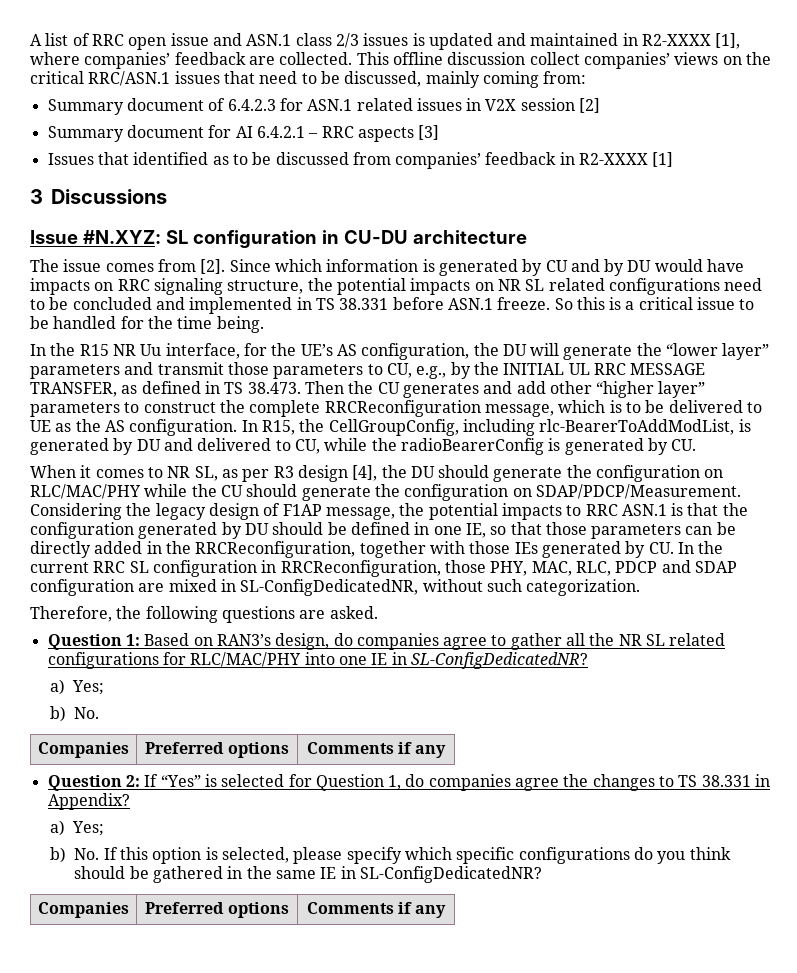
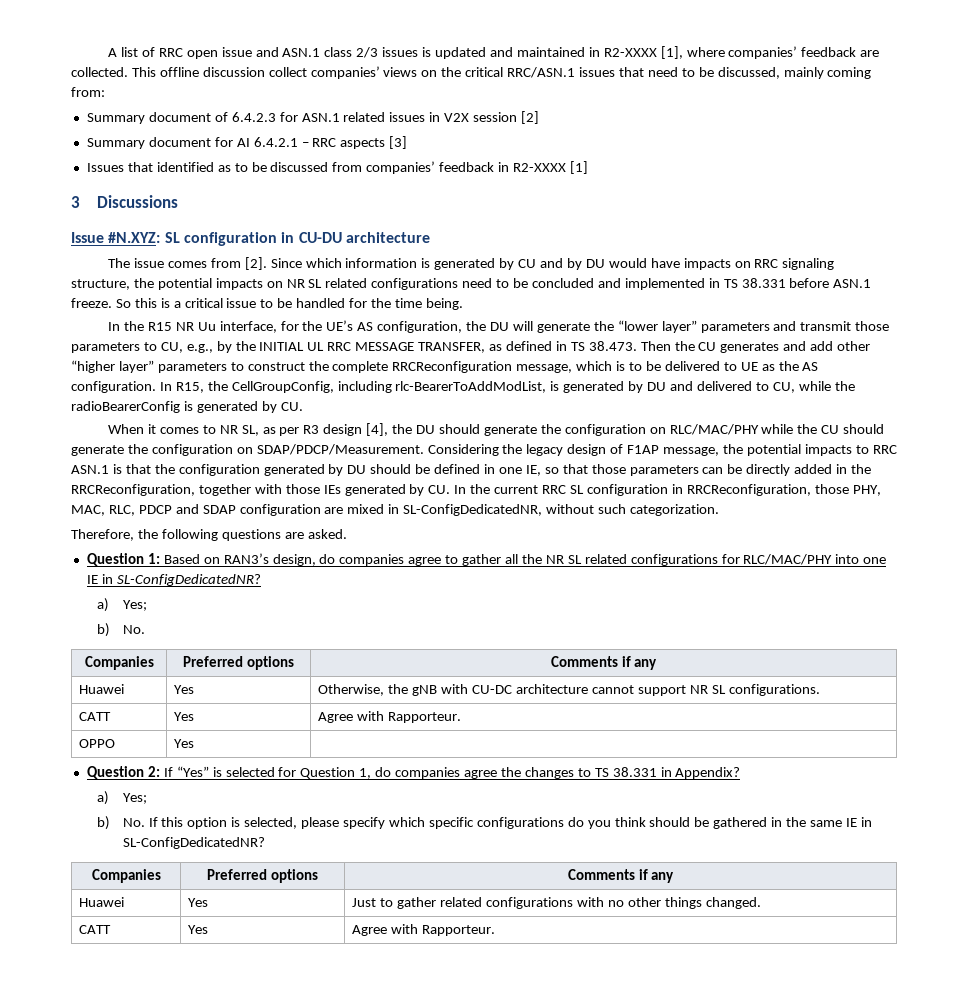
(447, 751) none -> [79,684,125,694] [174,685,195,694] [318,684,820,696] [79,712,112,721] [174,712,195,721] [318,711,462,723] [79,739,116,748] [174,739,195,748] // Huawei | Yes | Otherwise, the gNB with CU-DC architecture cannot support NR SL configurations. // CATT | Yes | Agree with Rapporteur. // OPPO | Yes |
(447, 911) none -> [79,897,125,907] [188,898,209,907] [352,897,761,909] [79,925,112,934] [188,925,209,934] [352,924,496,936] // Huawei | Yes | Just to gather related configurations with no other things changed. // CATT | Yes | Agree with Rapporteur.

